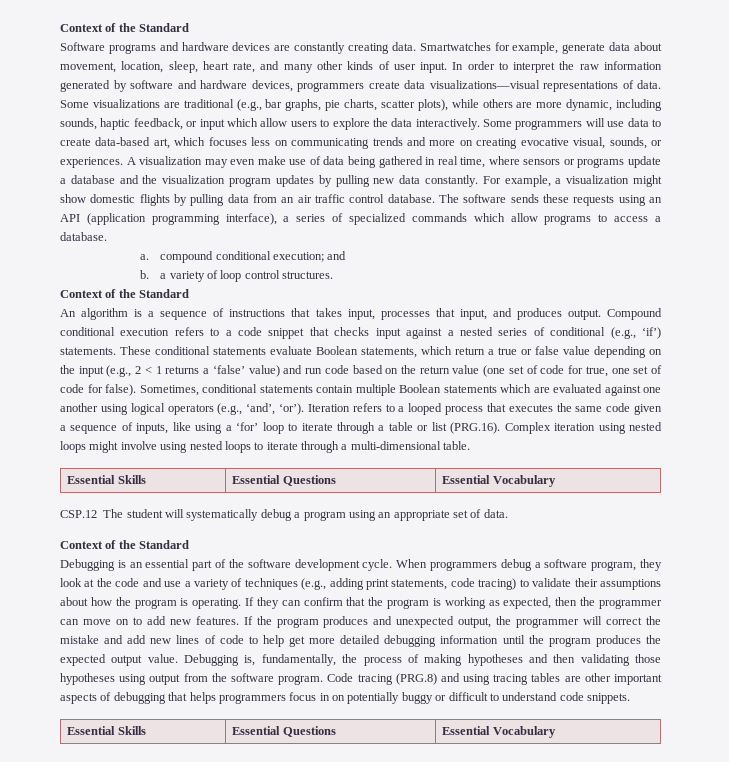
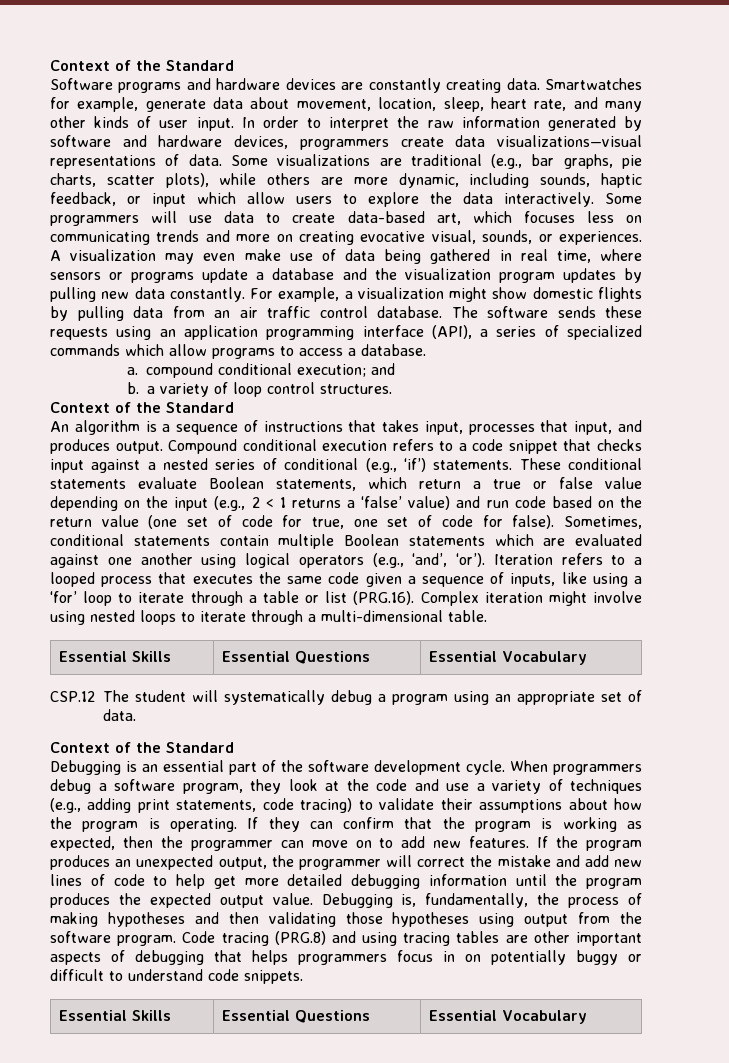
[60,213,277,225] API (application programming interface), -> [183,325,472,340] application programming interface (API),
[598,422,662,434] [60,441,86,453] using nested loops -> (543, 597) none
[373,616,393,625] and -> [115,859,132,867] an

